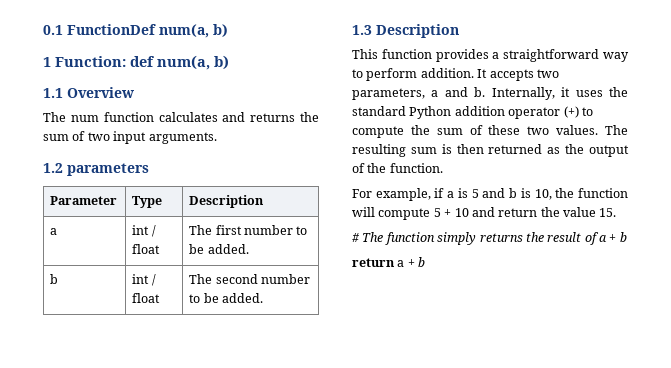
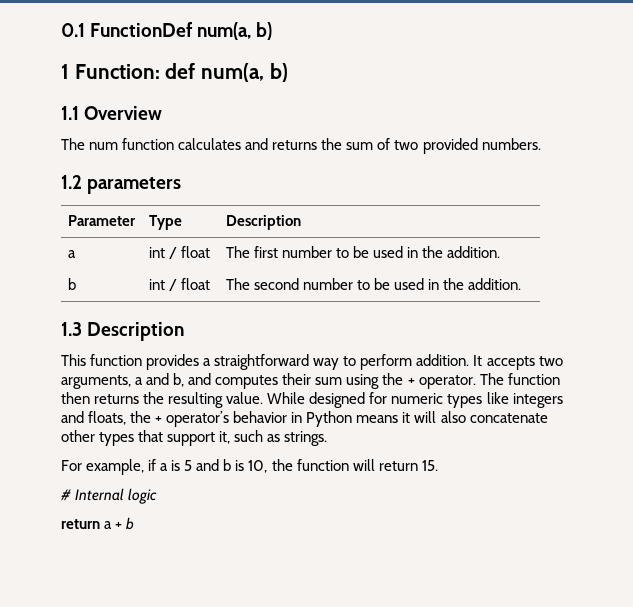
[113,131,217,144] input arguments. -> [422,138,541,154] provided numbers.
[207,244,249,254] added. -> [372,246,500,258] used in the addition.
[222,293,264,303] added. -> [393,278,521,290] used in the addition.
[352,88,425,100] parameters, -> [61,375,131,389] arguments,
[474,87,628,100] [352,106,593,119] [352,125,628,138] [352,144,629,157] [352,163,443,173] b. Internally, it uses the standard Python addition operator (+) to compute the sum of these two values. The resulting sum is then returned as the output of the function. -> [173,373,560,389] [61,392,563,408] [61,411,548,427] [61,430,328,446] b, and computes their sum using the + operator. The function then returns the resulting value. While designed for numeric types like integers and floats, the + operator’s behavior in Python means it will also concatenate other types that support it, such as strings.
[378,207,617,220] [352,232,627,245] compute 5 + 10 and return the value 15. // # The function simply returns the result of a + b -> [378,460,438,471] [61,488,158,504] return 15. // # Internal logic

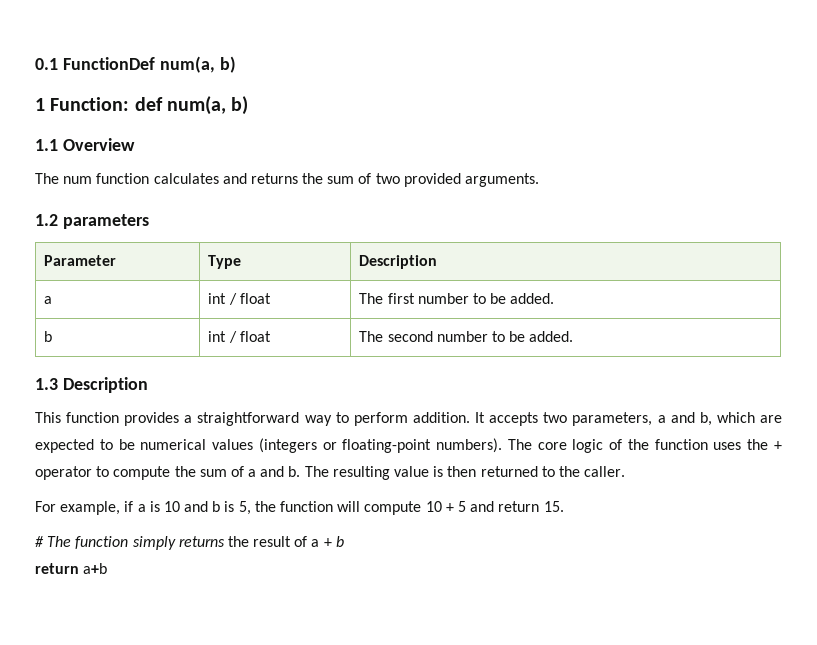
[481,138,541,150] numbers. -> [465,173,540,187] arguments.
[372,246,500,258] used in the addition. -> [510,293,555,304] added.
[393,278,521,290] used in the addition. -> [529,331,574,342] added.
[61,375,131,389] arguments, -> [572,412,653,426] parameters,
[188,373,560,389] [61,392,563,408] [61,411,548,427] [61,430,328,446] and computes their sum using the + operator. The function then returns the resulting value. While designed for numeric types like integers and floats, the + operator’s behavior in Python means it will also concatenate other types that support it, such as strings. -> [716,412,783,423] [35,438,782,453] [35,466,626,480] which are expected to be numerical values (integers or floating-point numbers). The core logic of the function uses the + operator to compute the sum of a and b. The resulting value is then returned to the caller.
[184,460,193,471] 5 -> [163,501,180,512] 10
[248,460,268,473] 10, -> [238,501,251,515] 5,
[378,460,438,471] [61,488,158,504] [61,519,100,529] return 15. // # Internal logic // return -> [364,501,564,515] [35,536,308,550] compute 10 + 5 and return 15. // # The function simply returns the result of
(135, 523) none -> [35,563,108,574] // return a+b

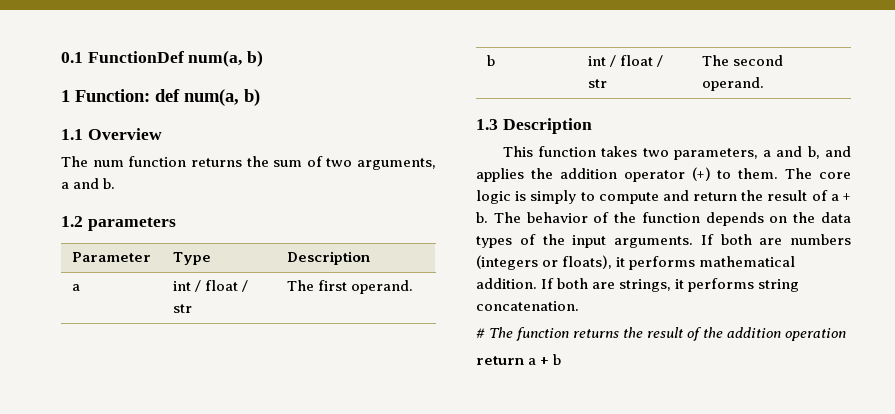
[153,173,247,184] calculates and -> (187, 161) none
[403,173,540,187] provided arguments. -> [357,158,436,170] [61,178,116,189] arguments, a and b.
(271, 298) none -> [241,280,248,292] [172,304,192,313] / str
[417,293,555,304] number to be added. -> [350,280,413,294] operand.
(271, 336) none -> [656,55,663,67] [587,79,607,88] / str
[436,331,574,342] number to be added. -> [701,77,764,91] operand.
[124,412,539,426] provides a straightforward way to perform addition. It accepts -> [601,146,638,157] takes
[716,412,783,423] [35,438,782,453] [35,466,626,480] [35,501,564,515] [35,536,225,550] which are expected to be numerical values (integers or floating-point numbers). The core logic of the function uses the + operator to compute the sum of a and b. The resulting value is then returned to the caller. // For example, if a is 10 and b is 5, the function will compute 10 + 5 and return 15. // # The function simply returns -> [825,146,851,157] [476,167,851,182] [476,190,738,204] and applies the addition operator (+) to them. The core logic is simply to compute and return
[335,536,344,547] [35,563,108,574] b // return a+b -> [476,212,851,226] [476,234,851,248] [476,255,796,270] [476,278,800,292] [476,301,579,311] [476,327,847,341] [476,354,562,365] b. The behavior of the function depends on the data types of the input arguments. If both are numbers (integers or floats), it performs mathematical addition. If both are strings, it performs string concatenation. // # The function returns the result of the addition operation // return a + b

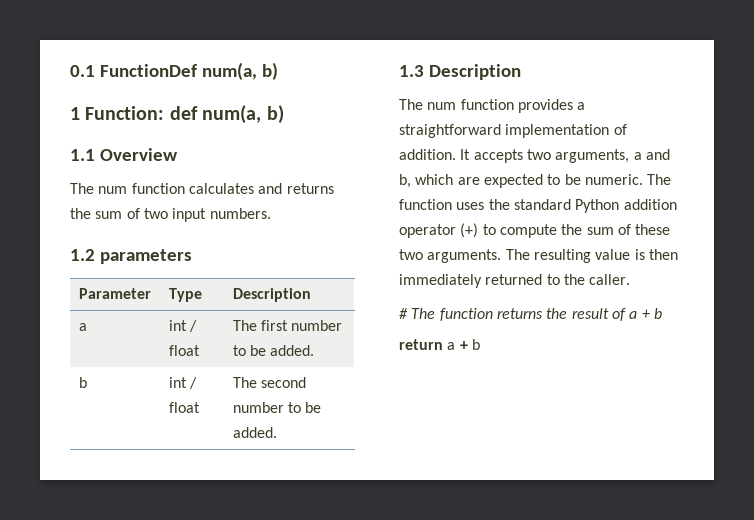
(187, 161) none -> [188,183,283,194] calculates and
[357,158,436,170] [61,178,116,189] arguments, a and b. -> [172,208,271,222] input numbers.
[241,280,248,292] [172,304,192,313] / str -> (200, 350) none
[350,280,413,294] operand. -> [291,320,343,331] [232,345,315,356] number to be added.
[656,55,663,67] [587,79,607,88] / str -> (200, 407) none
[701,77,764,91] [476,118,592,134] [502,146,851,160] [476,167,851,182] [476,190,851,204] [476,212,851,226] [476,234,851,248] [476,255,796,270] [476,278,800,292] [476,301,579,311] operand. // 1.3 Description // This function takes two parameters, a and b, and applies the addition operator (+) to them. The core logic is simply to compute and return the result of a + b. The behavior of the function depends on the data types of the input arguments. If both are numbers (integers or floats), it performs mathematical addition. If both are strings, it performs string concatenation. -> [232,402,322,413] [232,427,277,438] [399,64,521,80] [399,99,586,113] [399,124,627,138] [399,149,670,163] [399,174,672,188] [399,199,677,213] [399,223,671,238] [399,249,678,263] [399,274,631,288] number to be added. // 1.3 Description // The num function provides a straightforward implementation of addition. It accepts two arguments, a and b, which are expected to be numeric. The function uses the standard Python addition operator (+) to compute the sum of these two arguments. The resulting value is then immediately returned to the caller.
[703,327,847,341] the addition operation -> [629,308,662,319] a + b

